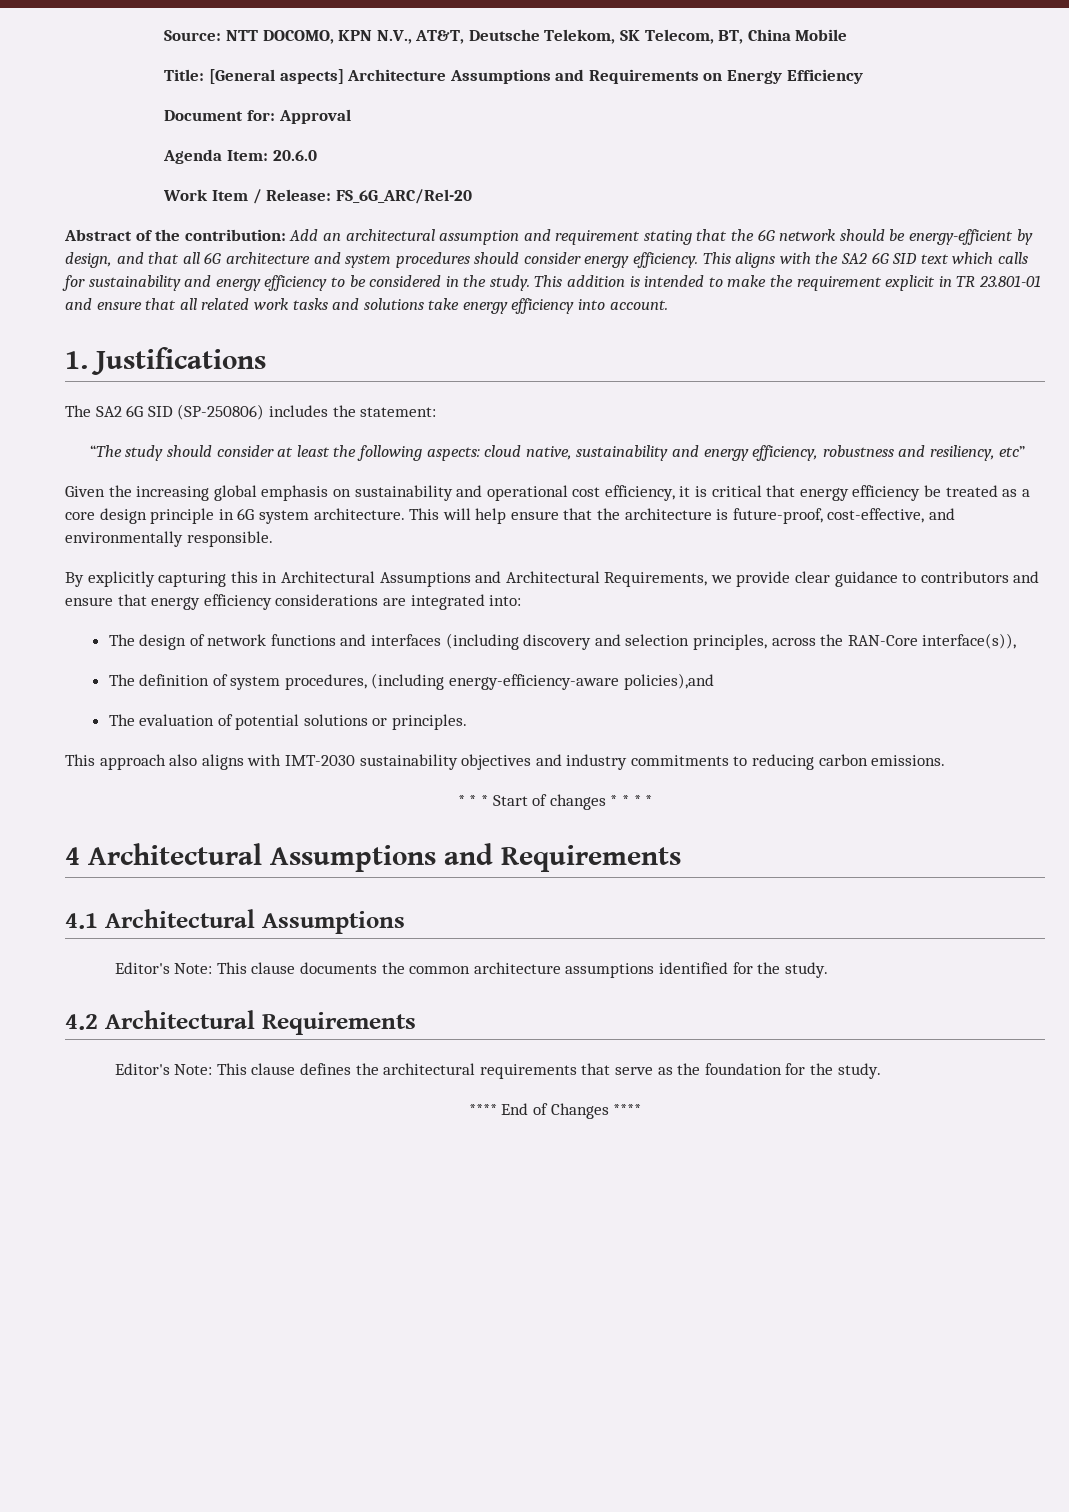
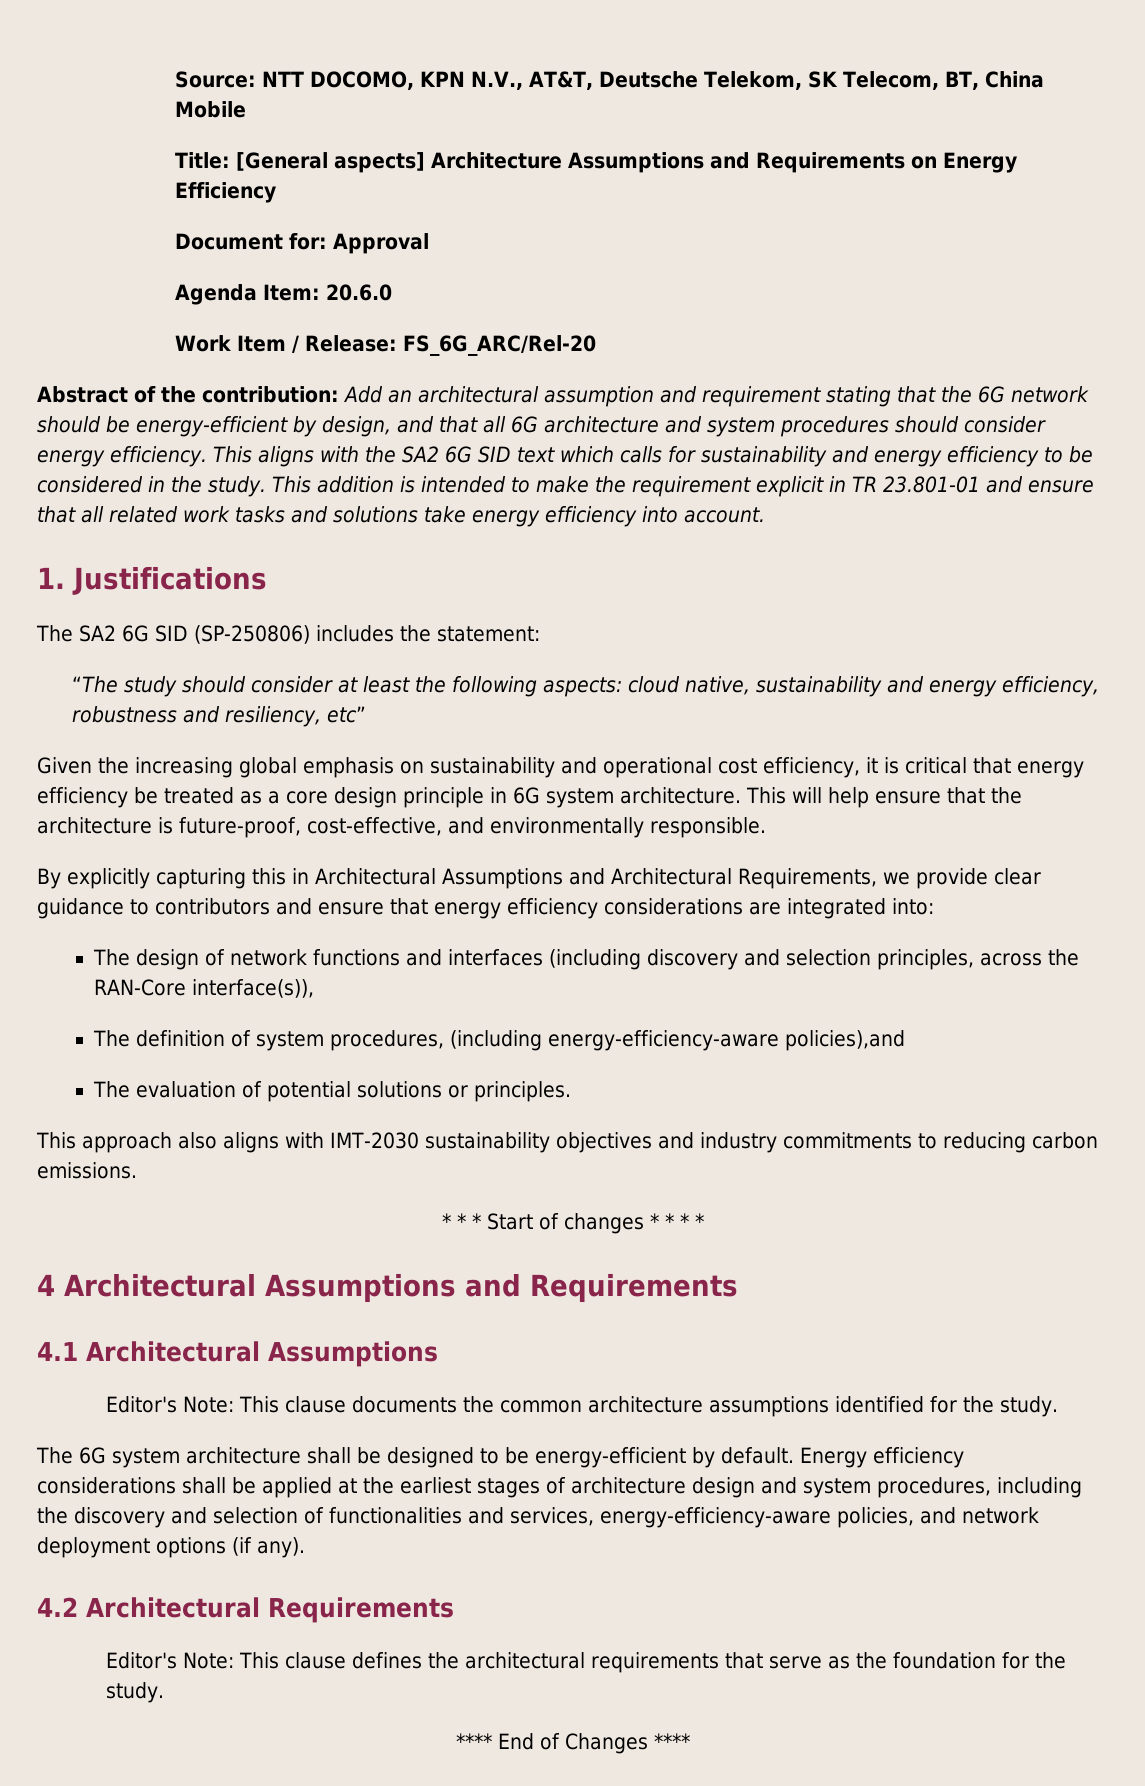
(828, 970) none -> [36,1447,964,1468] [37,1477,1082,1498] [37,1507,1039,1528] [37,1537,305,1558] // The 6G system architecture shall be designed to be energy-efficient by default. Energy efficiency considerations shall be applied at the earliest stages of architecture design and system procedures, including the discovery and selection of functionalities and services, energy-efficiency-aware policies, and network deployment options (if any).

